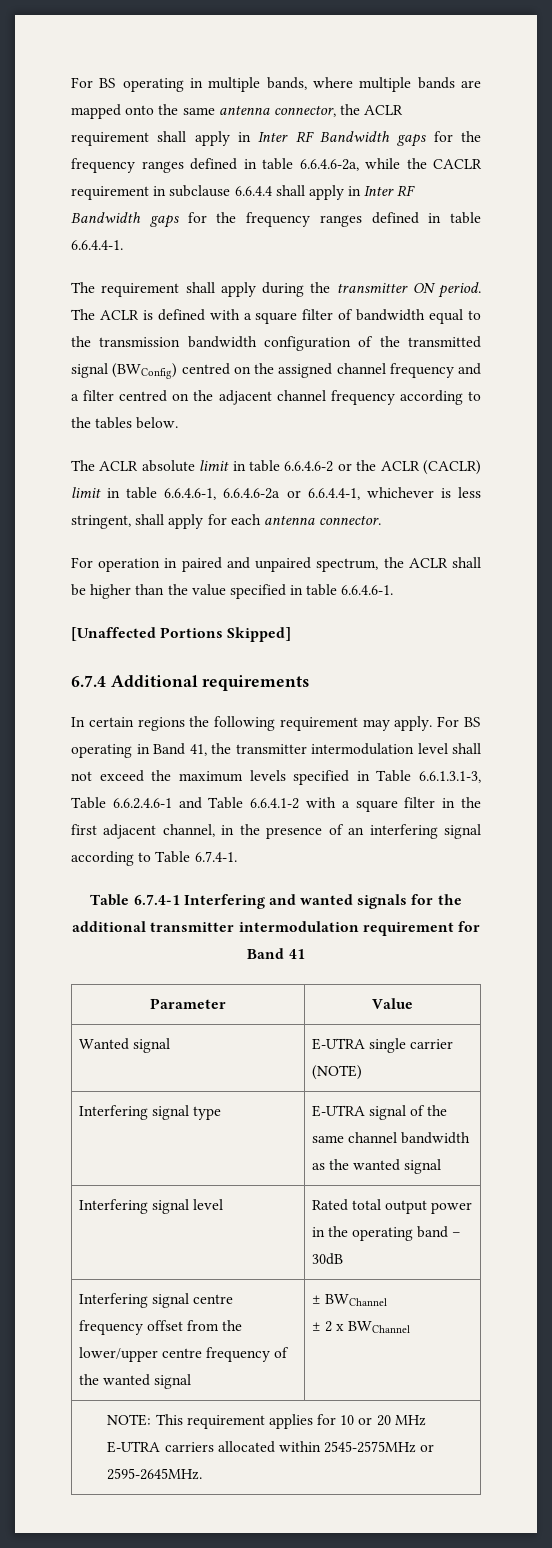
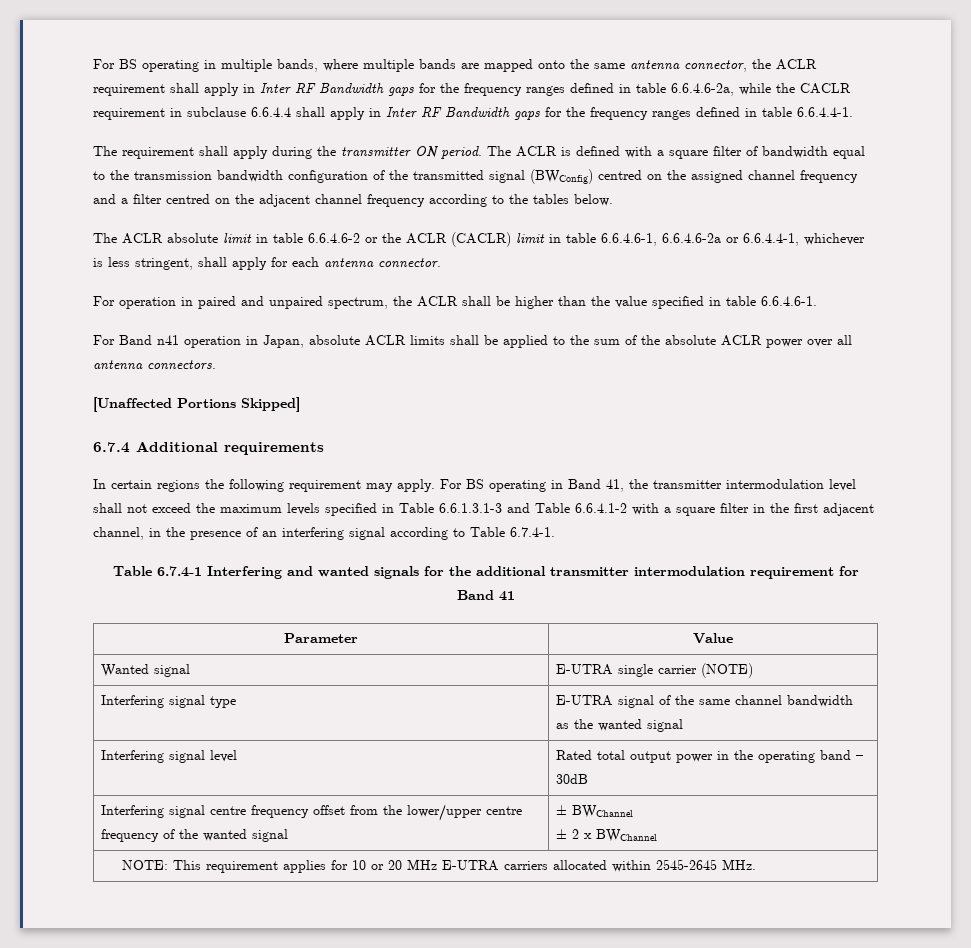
(394, 590) none -> [93,335,852,348] [93,360,216,370] // For Band n41 operation in Japan, absolute ACLR limits shall be applied to the sum of the absolute ACLR power over all antenna connectors.
[419,771,481,783] [71,797,172,809] 6.6.1.3.1-3, Table 6.6.2.4.6-1 -> [439,503,502,513] 6.6.1.3.1-3
[324,1441,435,1453] [107,1468,203,1480] 2545-2575MHz or 2595-2645MHz. -> [656,859,757,870] 2545-2645 MHz.

